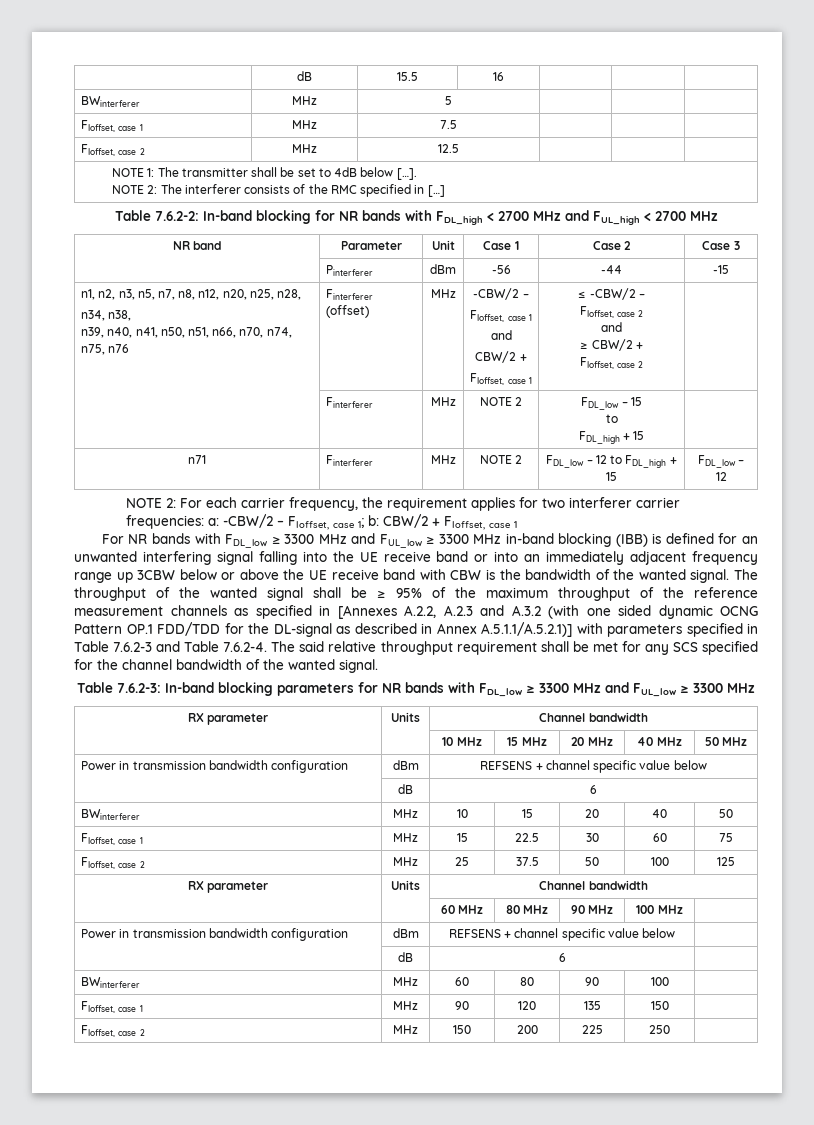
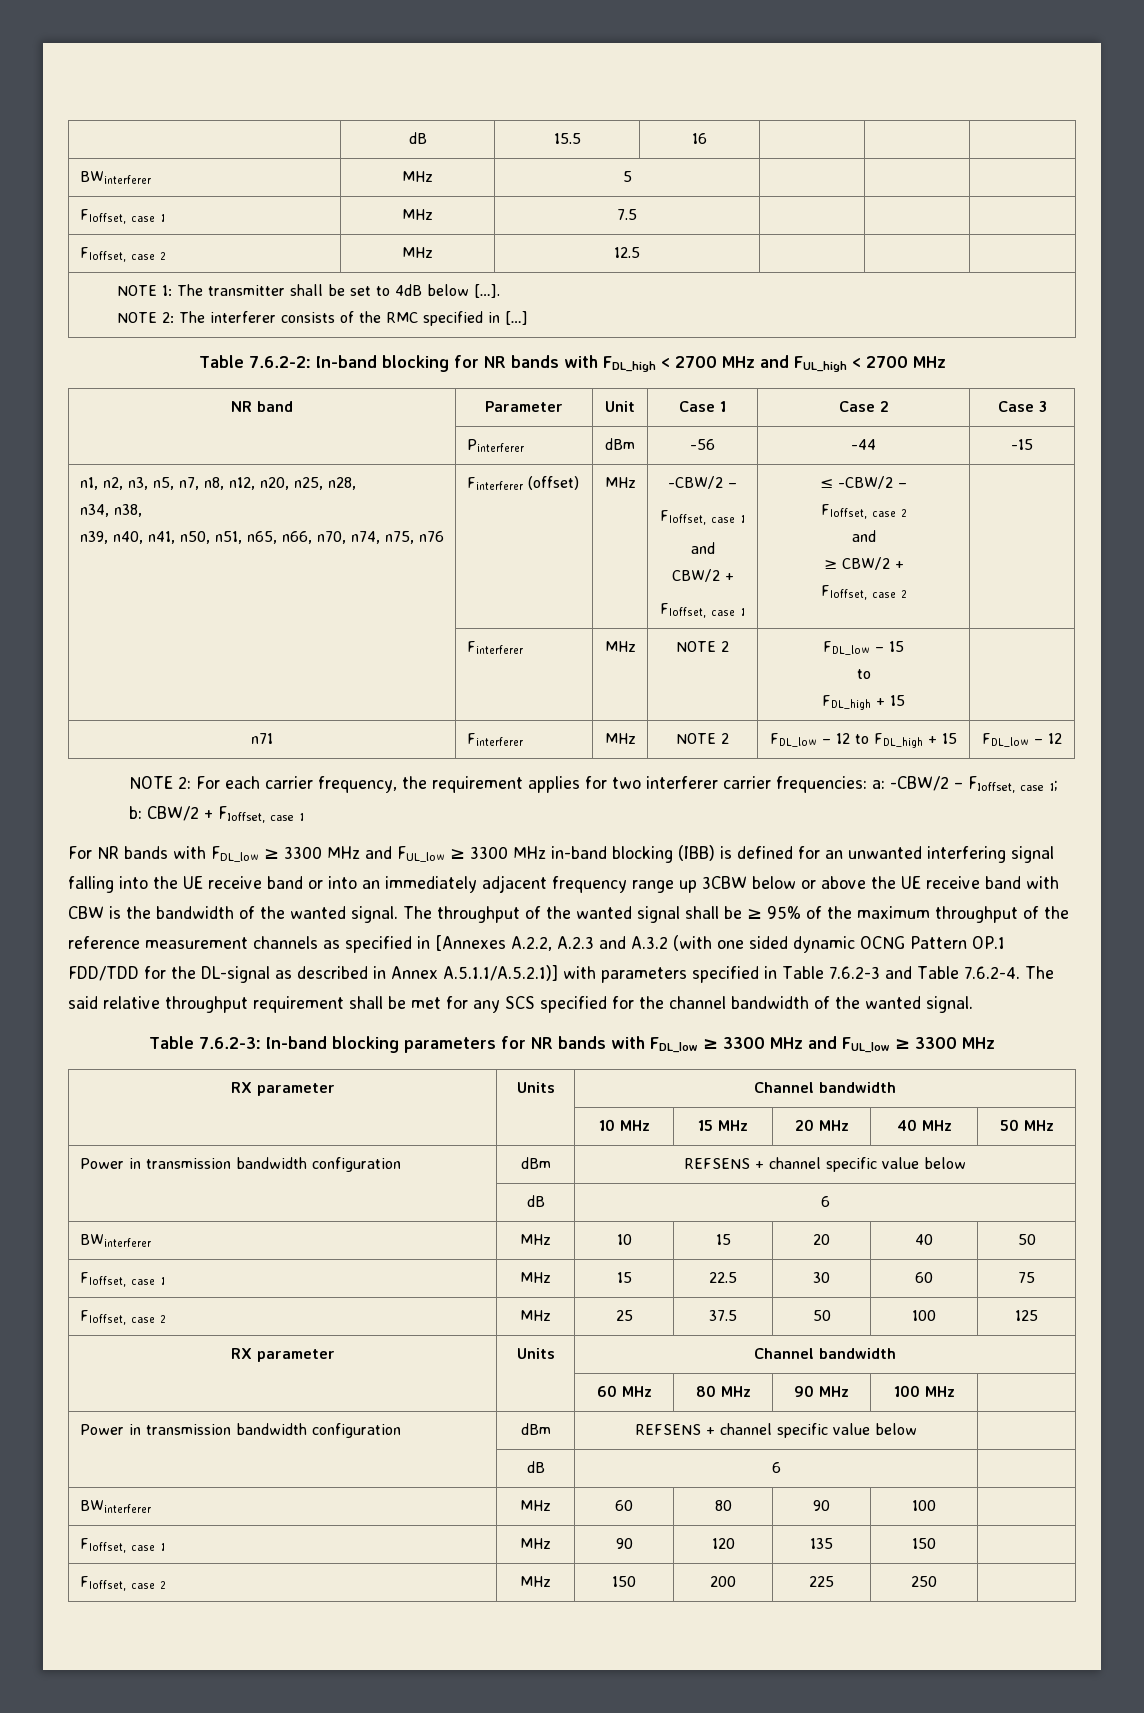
(210, 332) none -> [246,531,277,544] n65,

